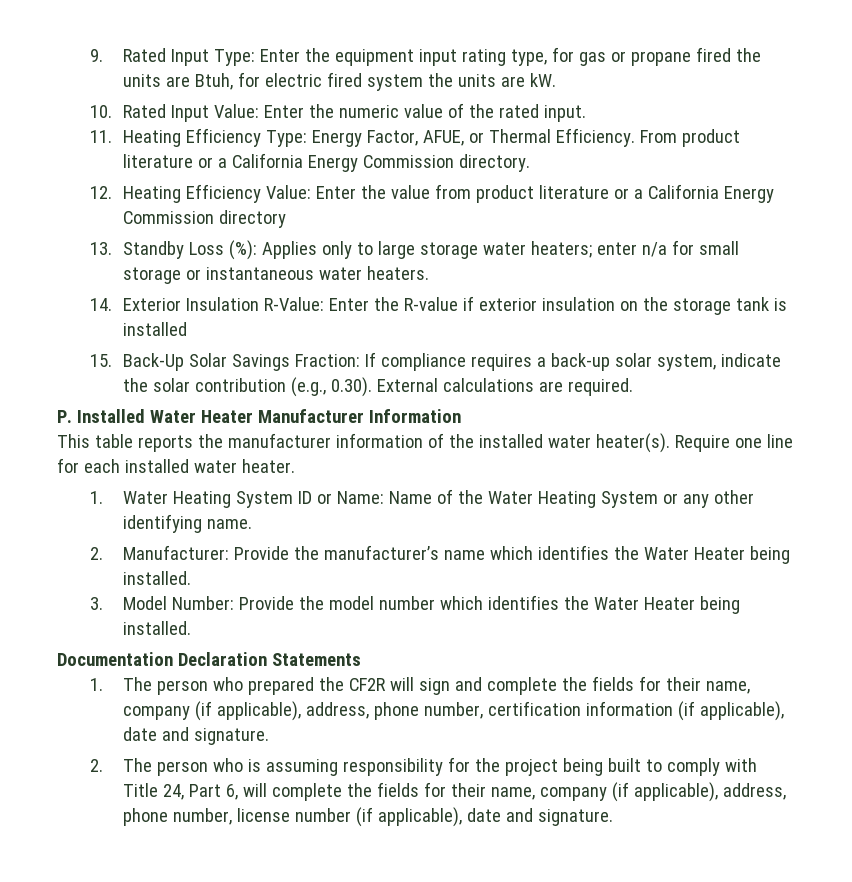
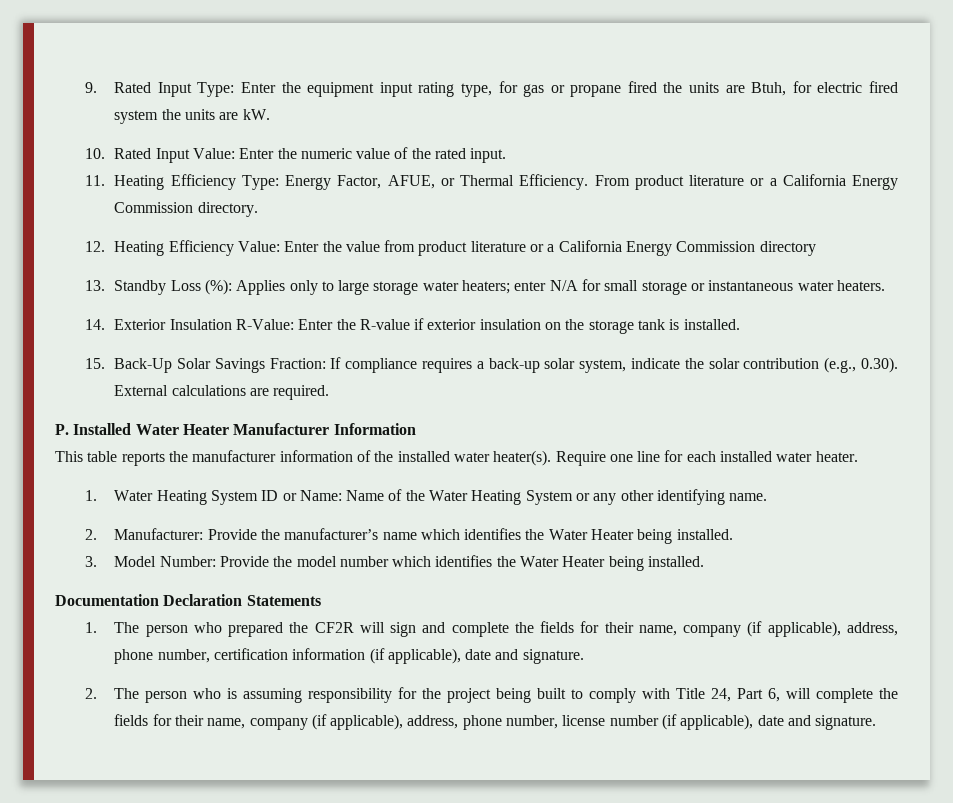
[642,242,668,257] n/a -> [549,280,578,291] N/A
[123,322,188,336] installed -> [683,319,740,330] installed.

